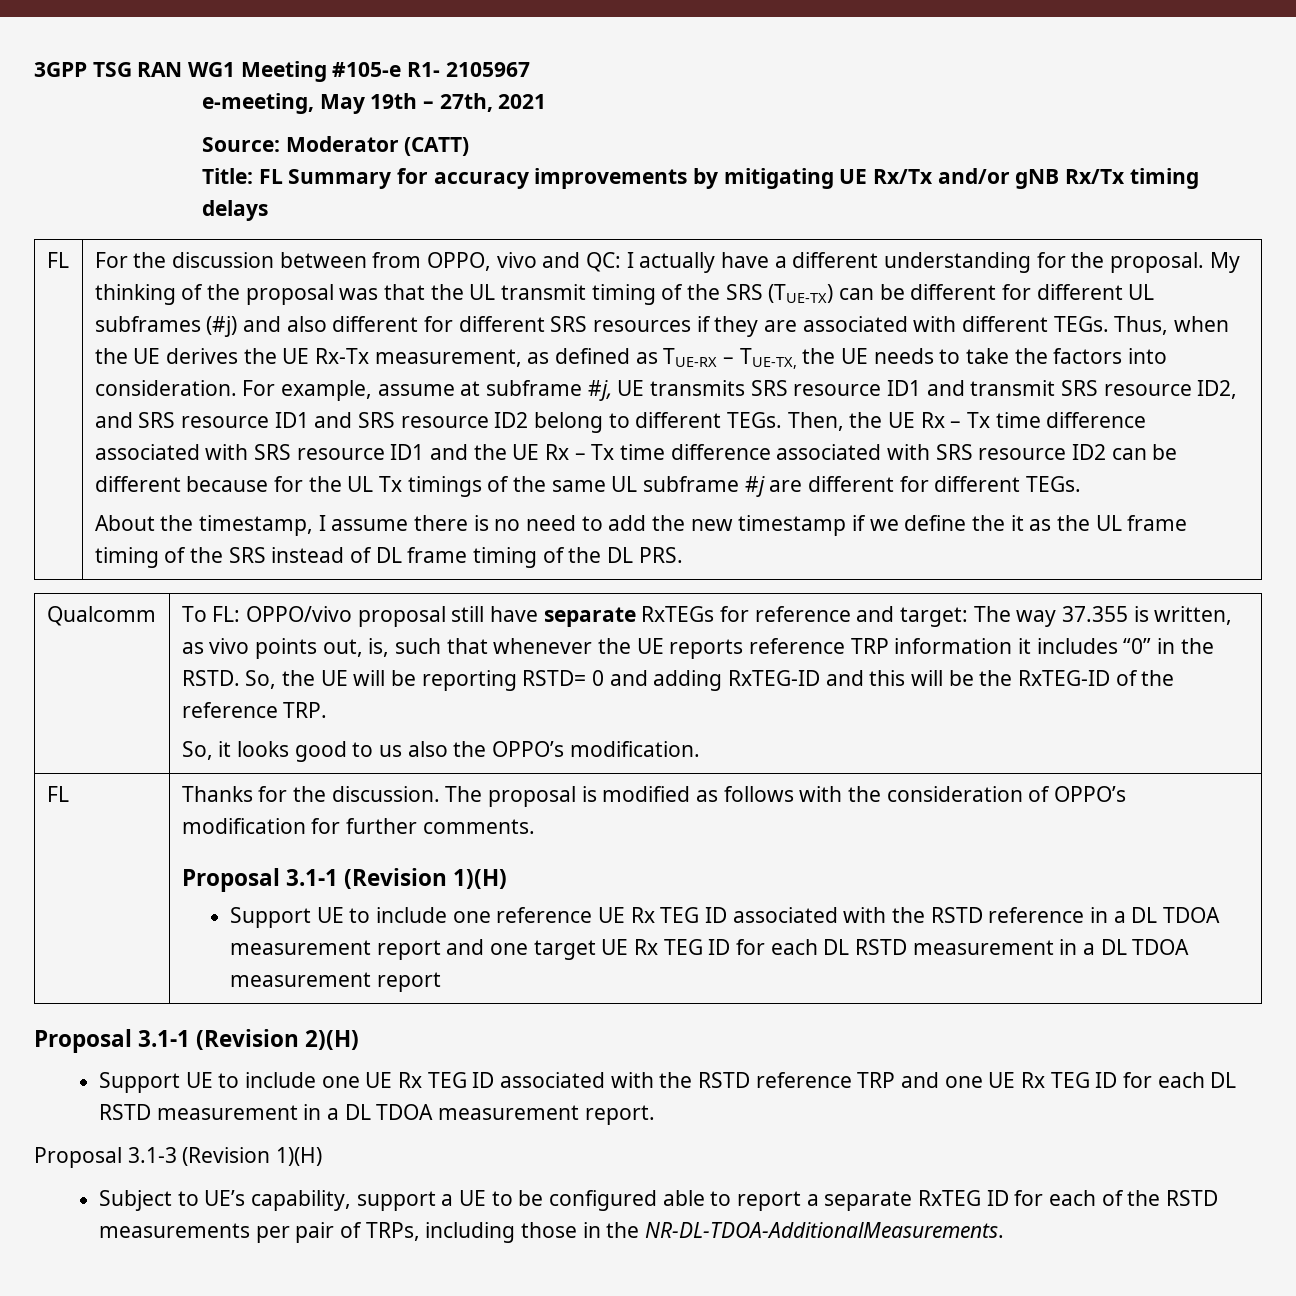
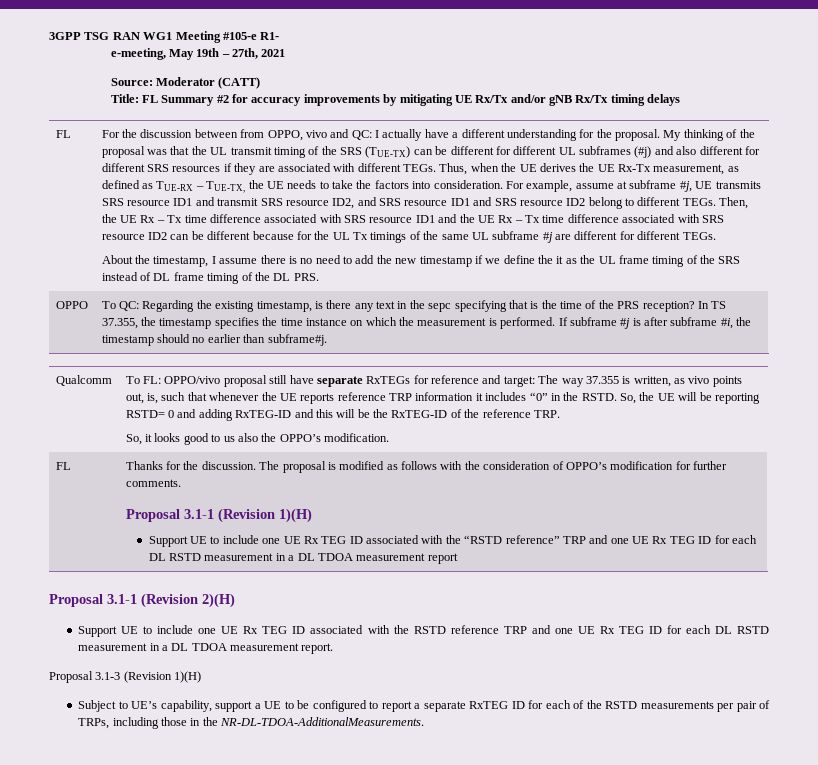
[445,62,530,77] 2105967 -> (280, 36) none
(392, 179) none -> [216,95,229,103] #2
(683, 555) none -> [55,301,88,309] [101,300,727,312] [101,317,752,329] [101,334,327,346] // OPPO | To QC: Regarding the existing timestamp, is there any text in the sepc specifying that is the time of the PRS reception? In TS 37.355, the timestamp specifies the time instance on which the measurement is performed. If subframe #j is after subframe #i, the timestamp should no earlier than subframe#j.
[496,907,1221,923] [229,939,596,960] reference UE Rx TEG ID associated with the RSTD reference in a DL TDOA measurement report and one target -> [283,535,629,544] UE Rx TEG ID associated with the “RSTD reference” TRP and one
[662,1190,705,1206] able -> (367, 706) none

